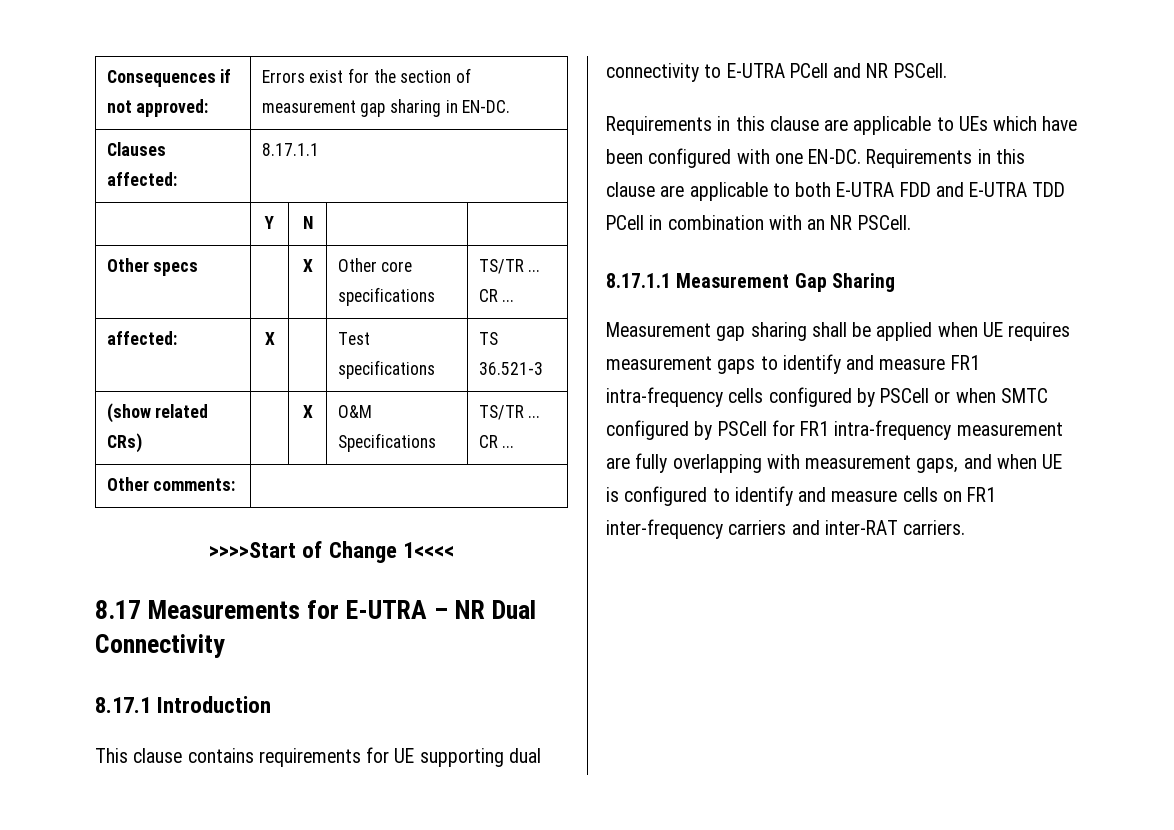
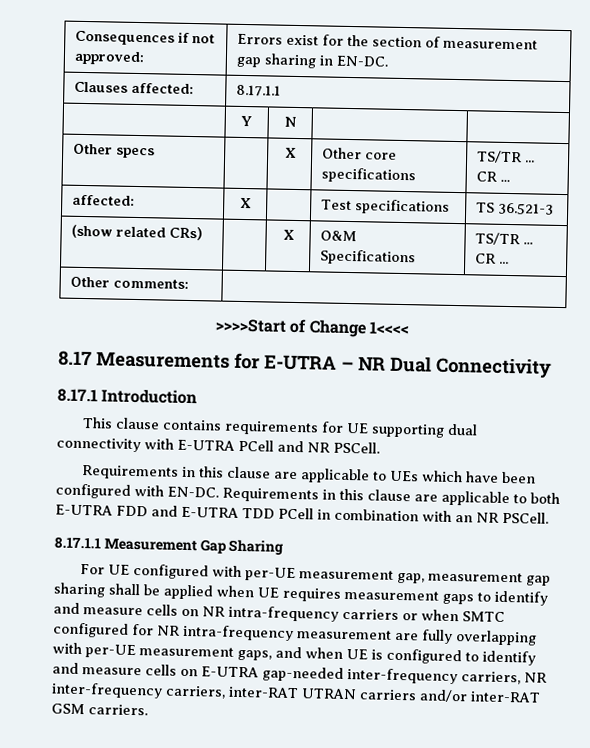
[704,64,722,78] to -> [144,438,174,450] with
[774,153,803,164] one -> (164, 491) none
[606,322,711,337] Measurement -> [80,563,524,584] For UE configured with per-UE measurement gap, measurement
[950,355,980,370] [606,387,1048,407] [606,420,830,440] FR1 intra-frequency cells configured by PSCell or when SMTC configured by PSCell for FR1 -> [146,604,505,622] [53,622,180,638] cells on NR intra-frequency carriers or when SMTC configured for NR
(800, 461) none -> [85,644,136,659] per-UE
[967,487,997,502] [606,519,898,539] FR1 inter-frequency carriers and inter-RAT -> [201,666,547,685] [51,682,541,703] [51,703,85,715] E-UTRA gap-needed inter-frequency carriers, NR inter-frequency carriers, inter-RAT UTRAN carriers and/or inter-RAT GSM

